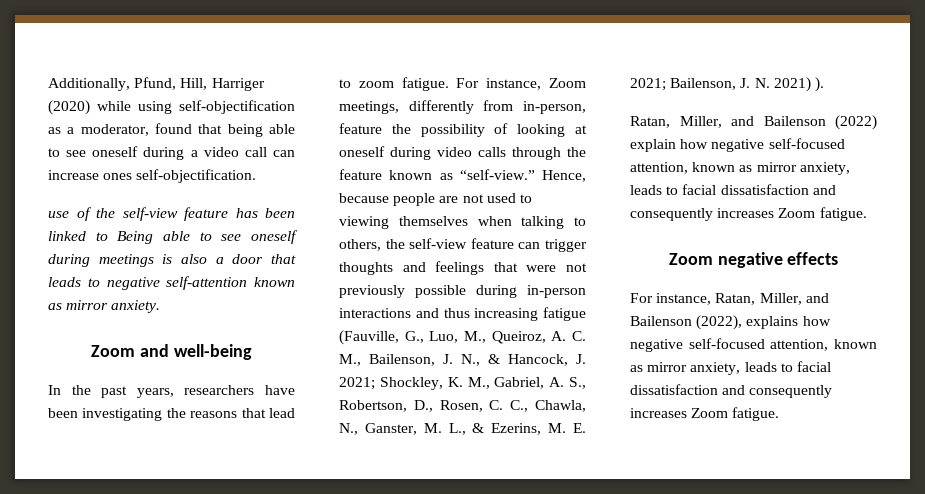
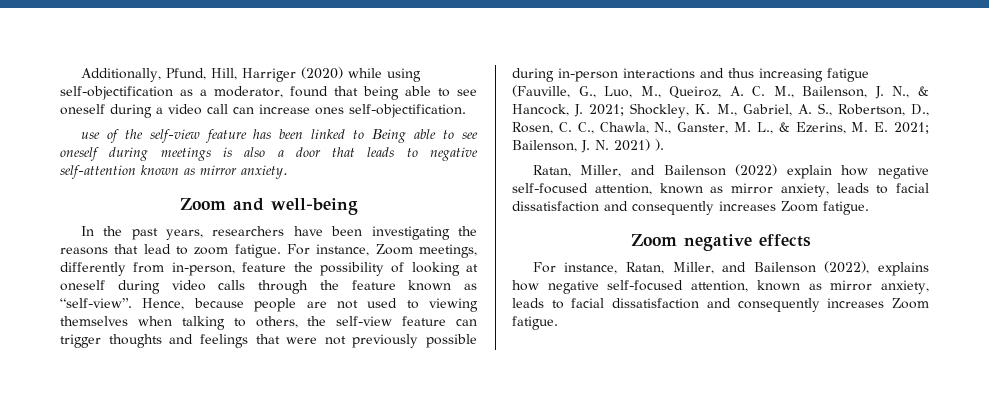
[459,169,535,180] “self-view.” -> [60,298,132,308] “self-view”.

